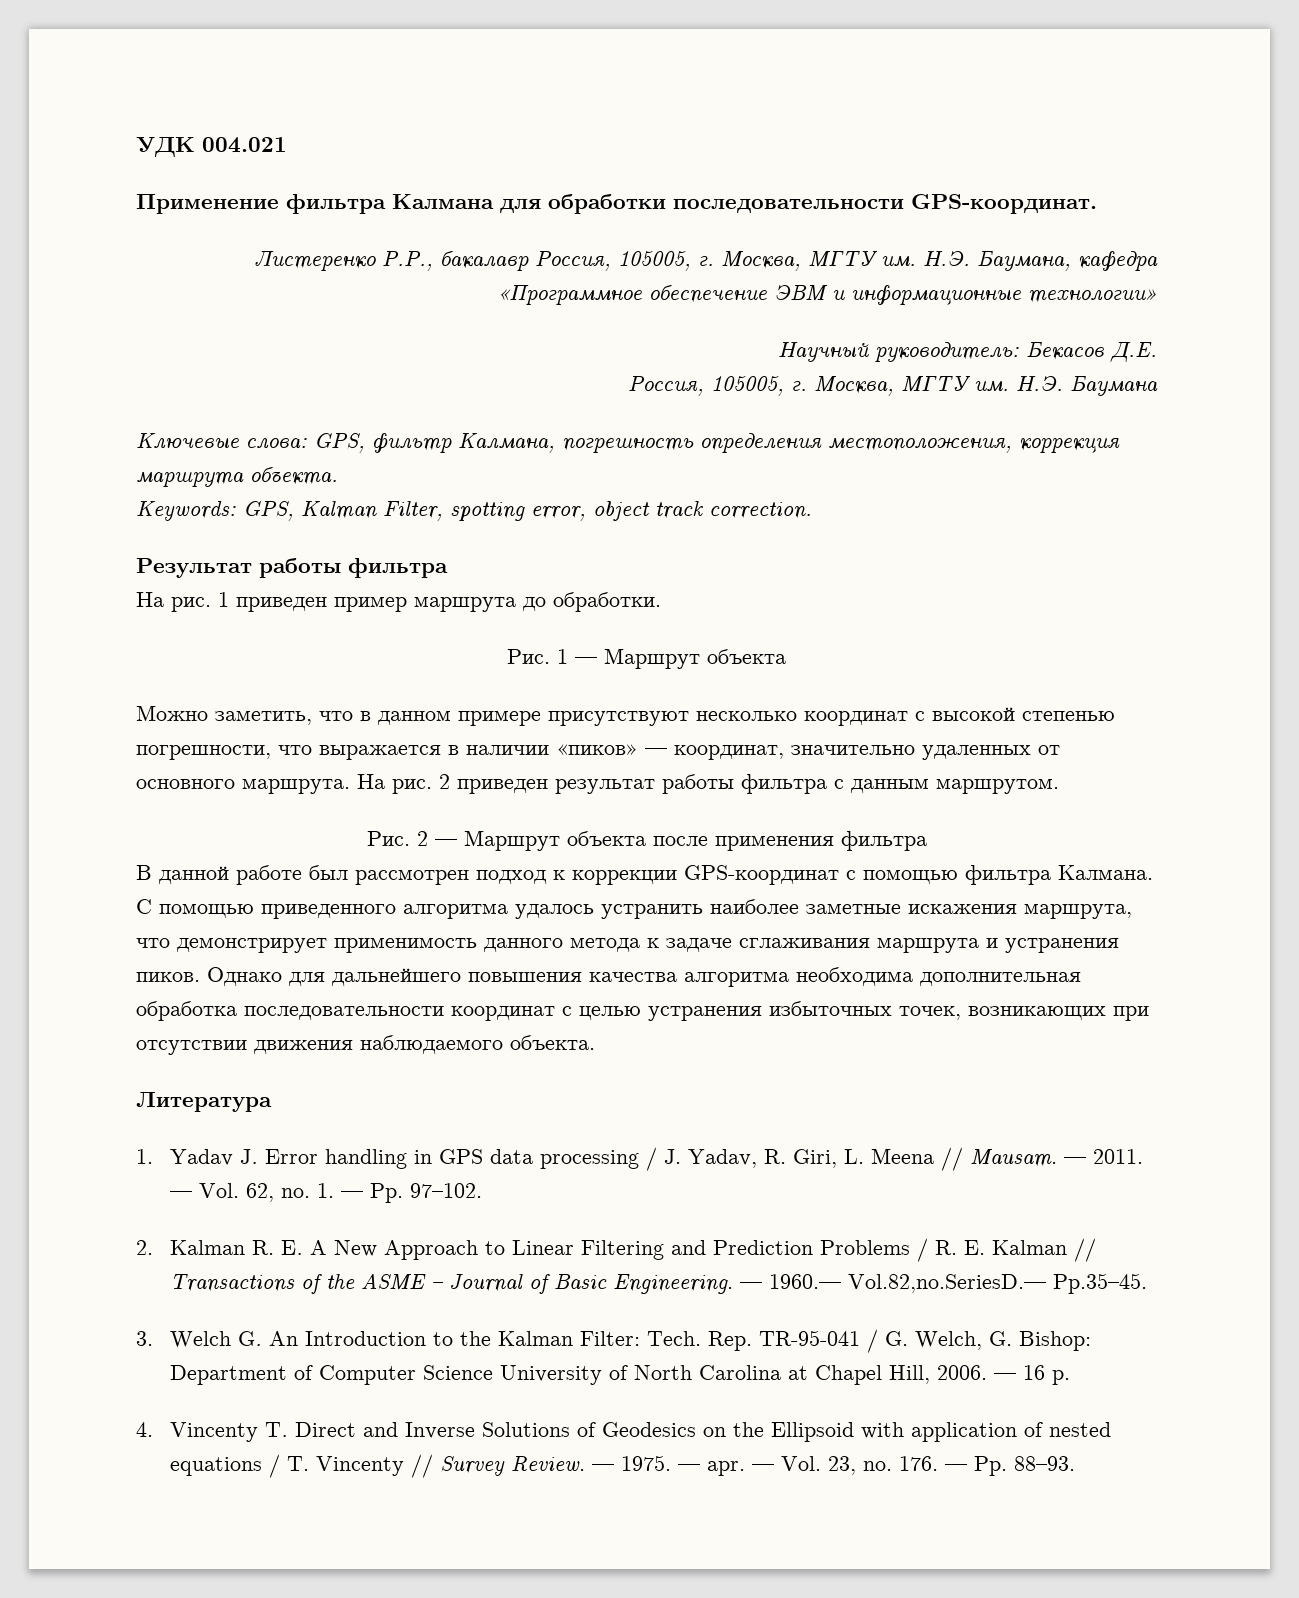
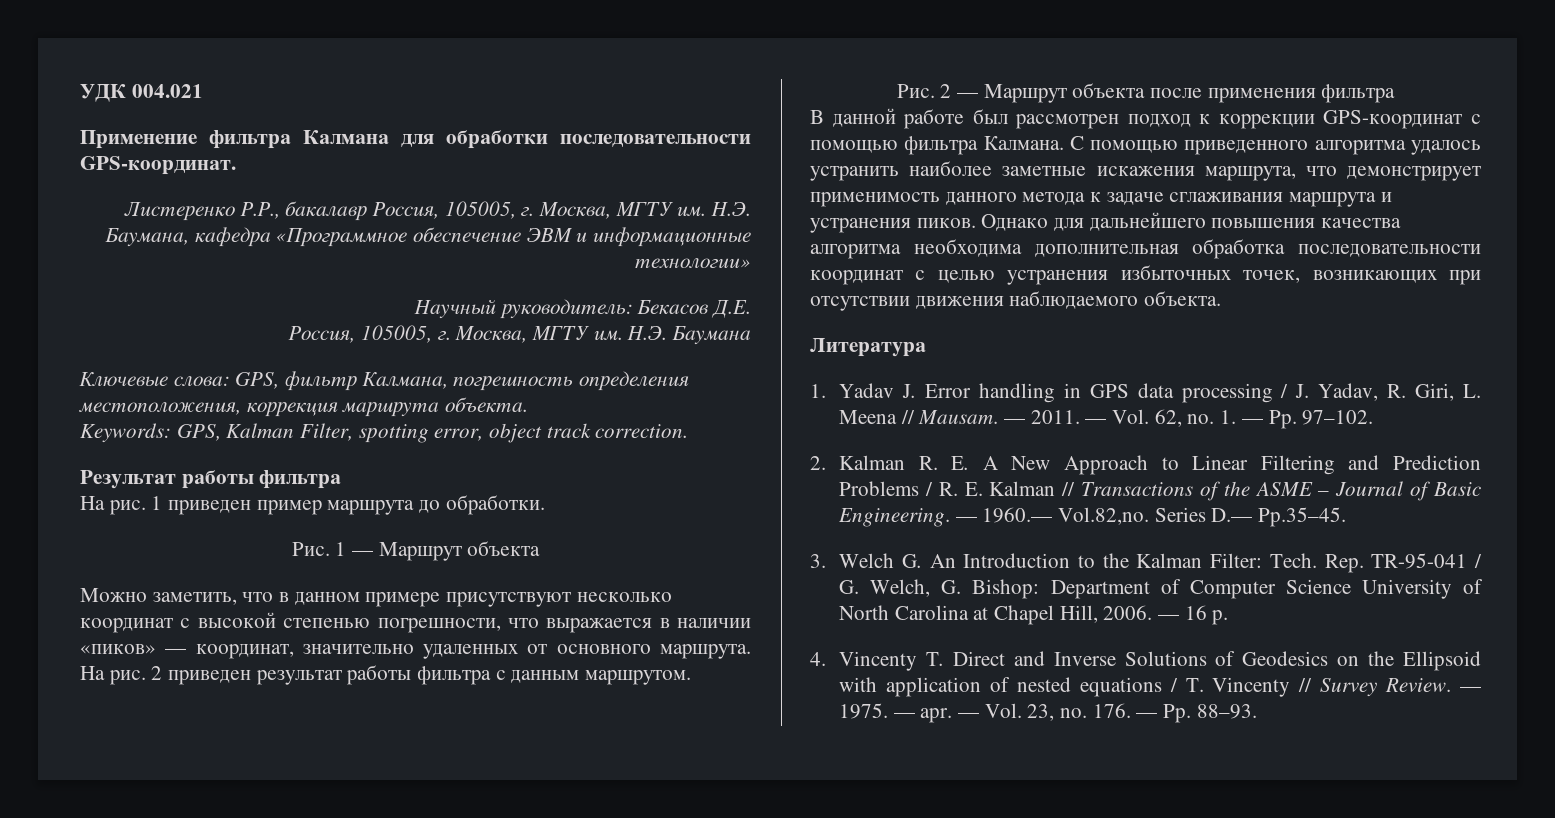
[847,1274,1046,1293] Vol.82,no.SeriesD.— -> [1058,507,1253,525] Vol.82,no. Series D.—

